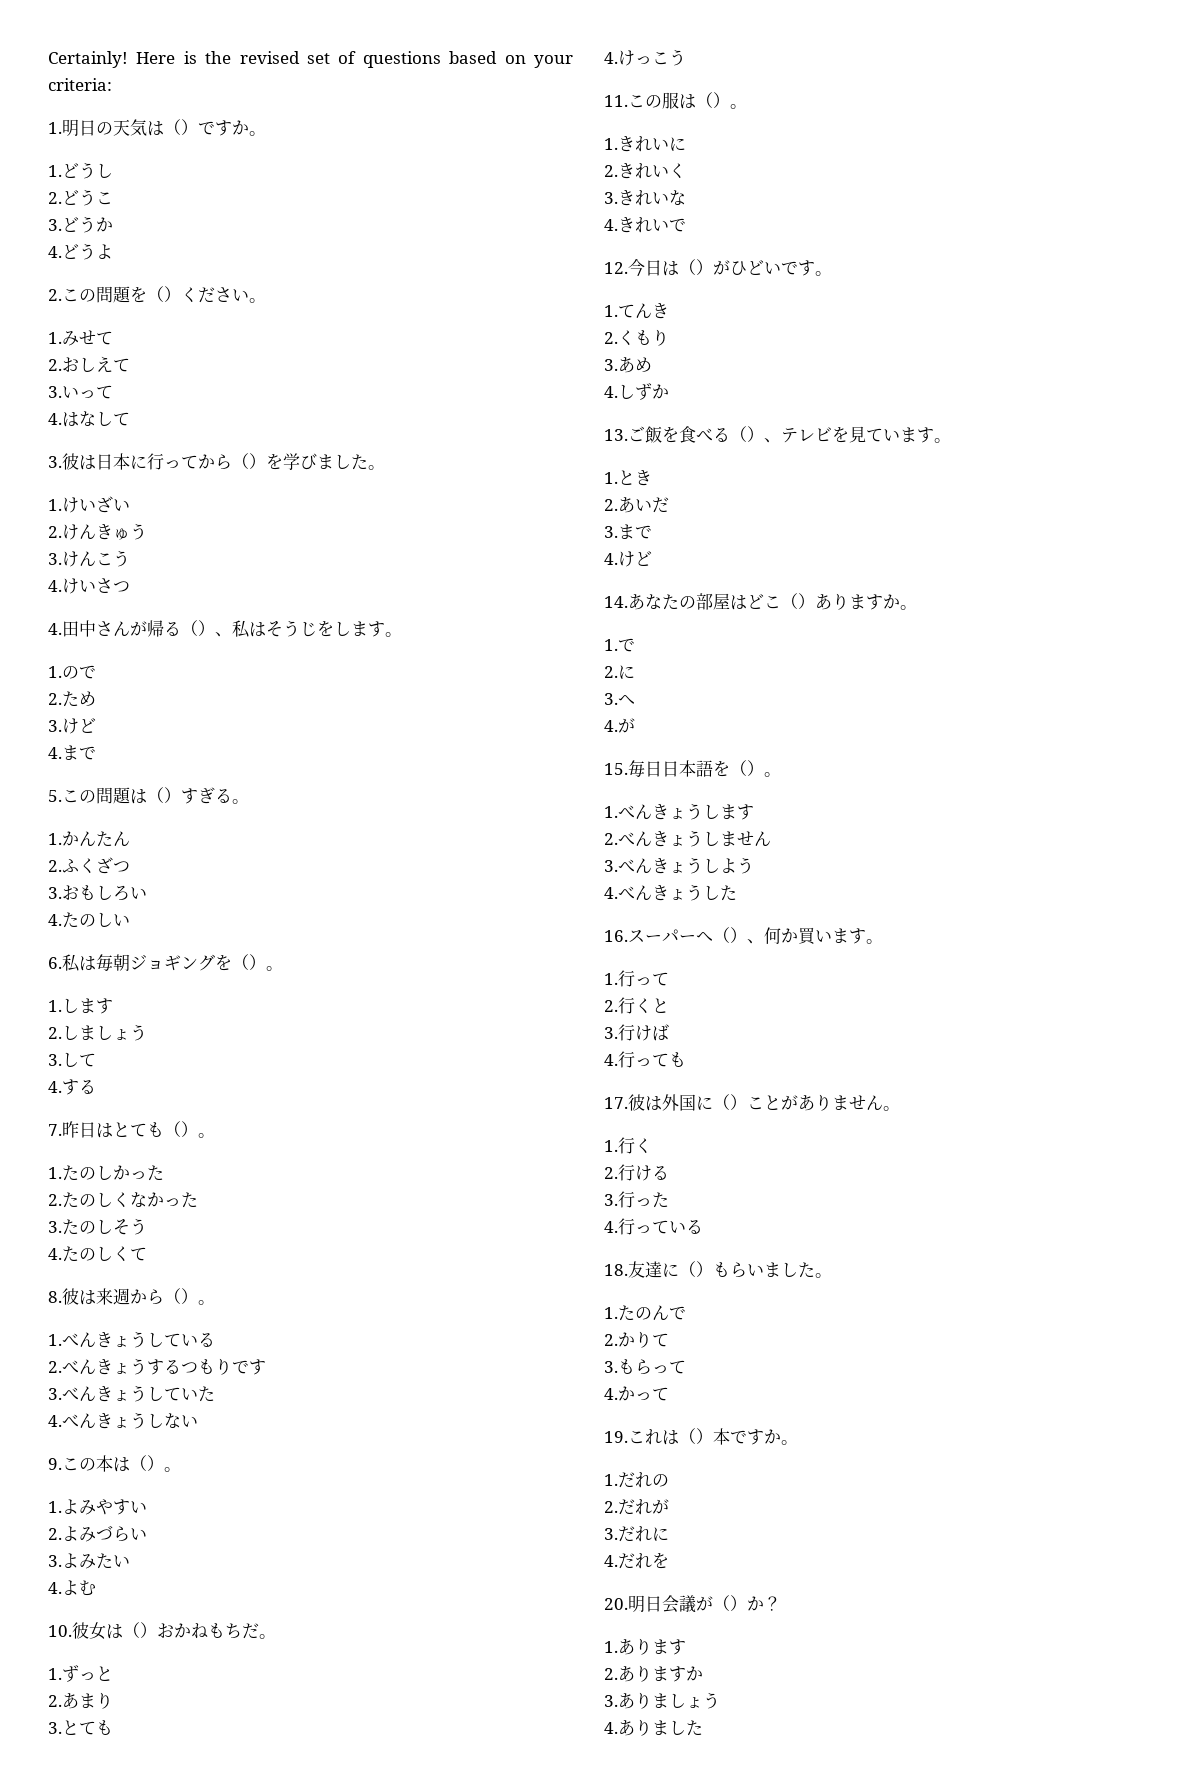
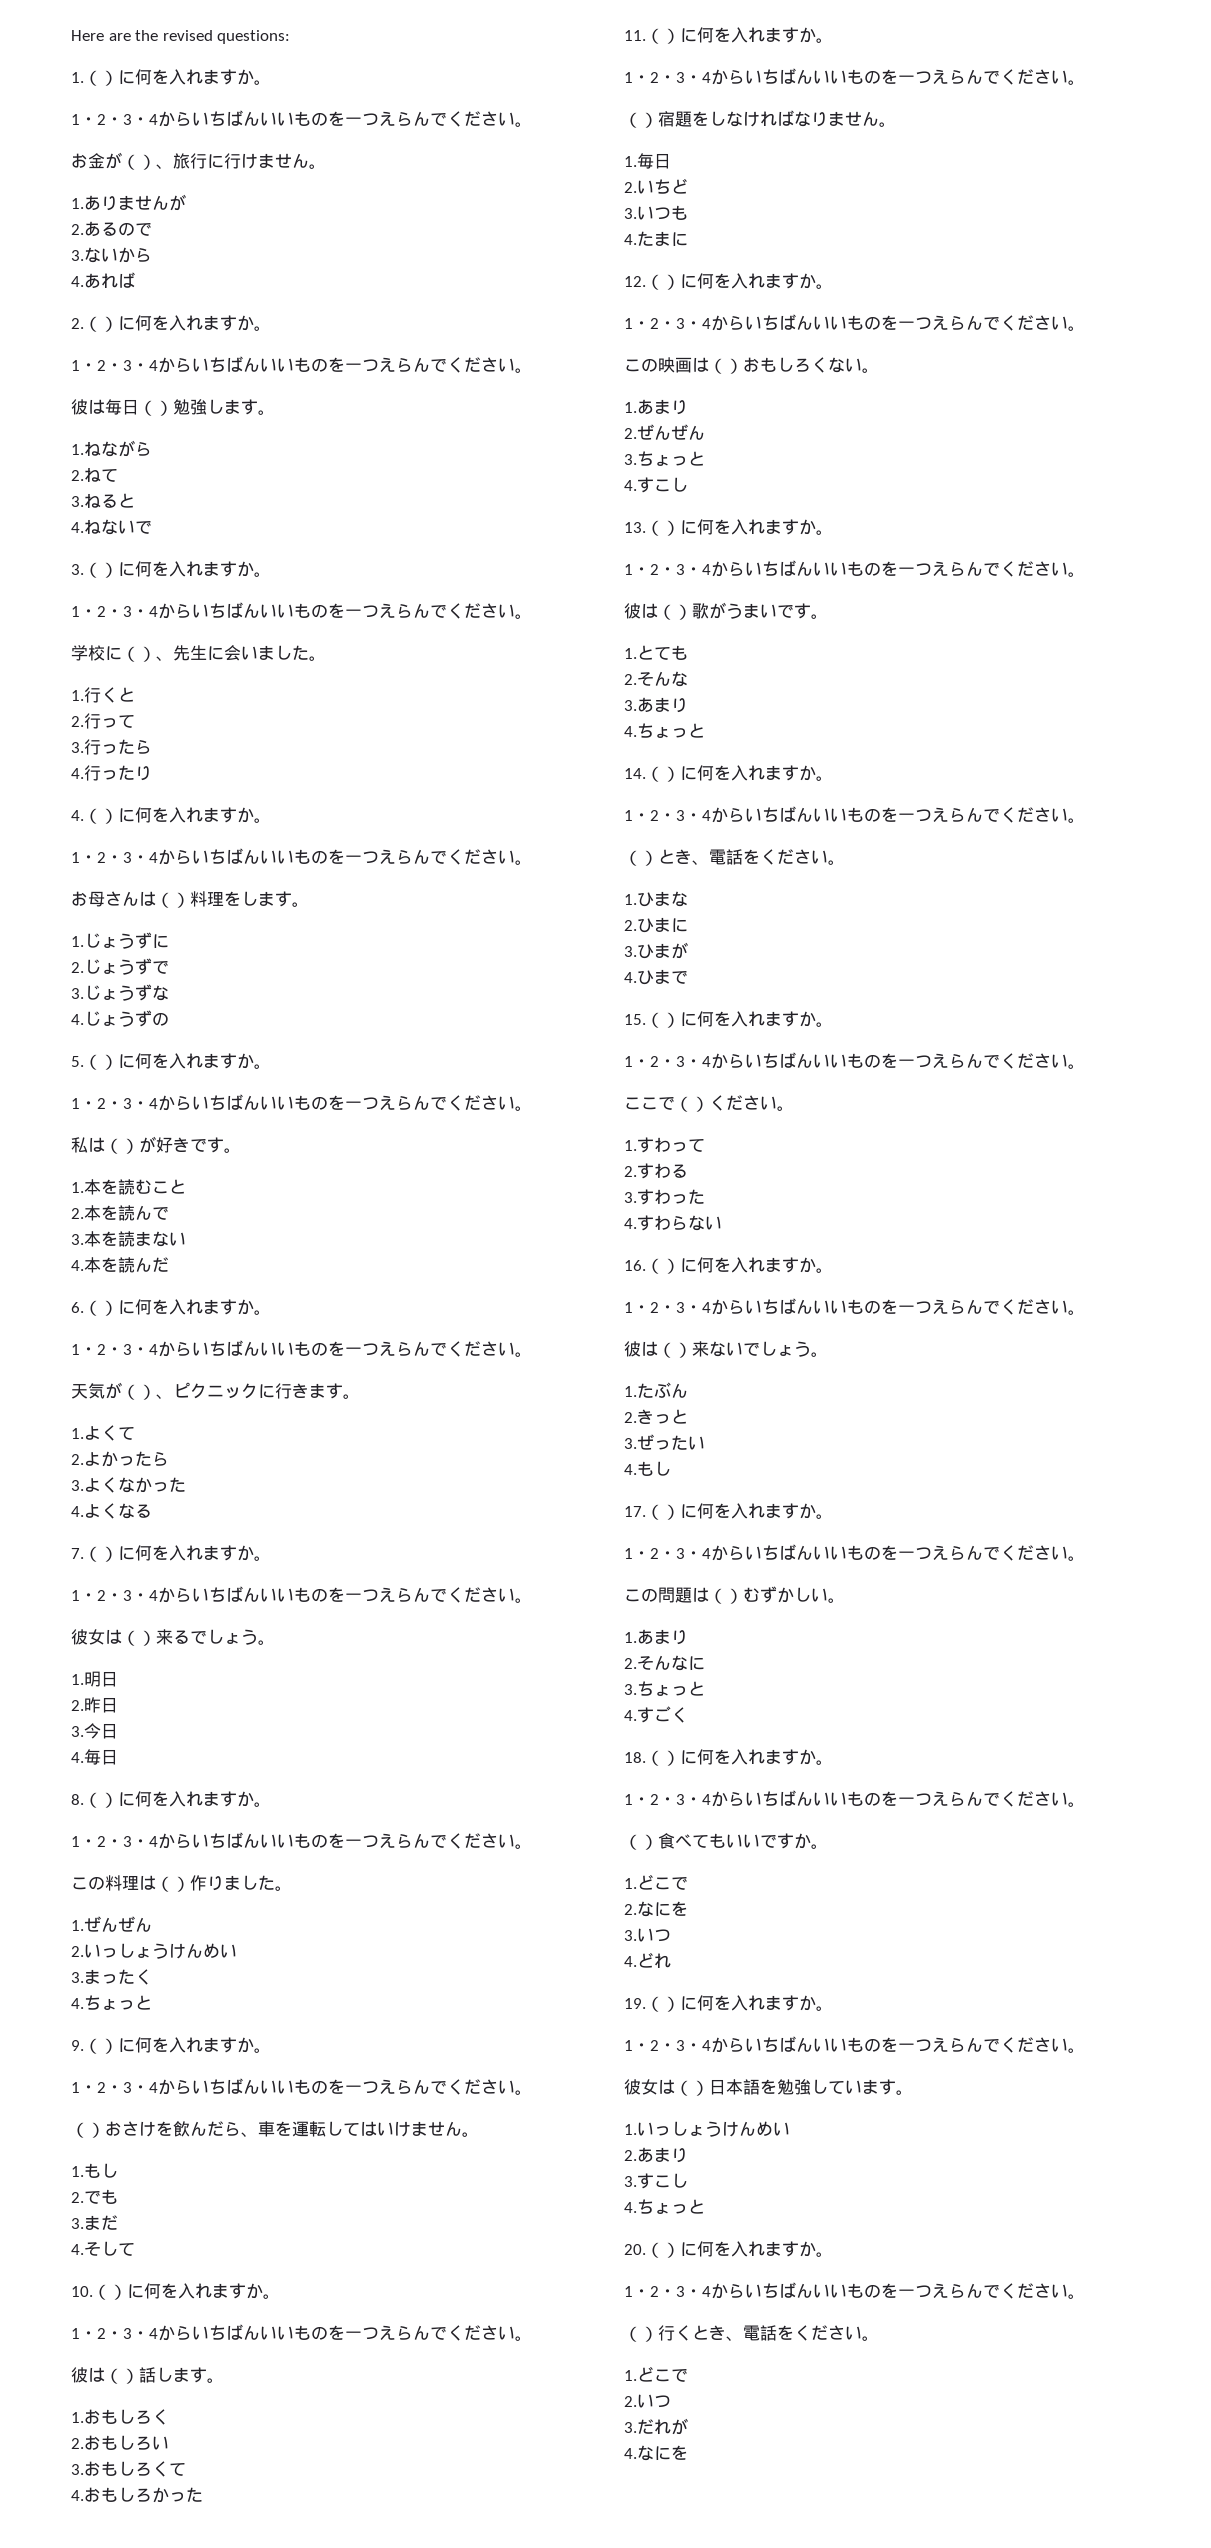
[48,51,573,68] [48,78,112,91] [48,119,266,137] [48,162,96,179] Certainly! Here is the revised set of questions based on your criteria: // 1.明日の天気は（）ですか。 // 1.どう -> [71,30,291,44] [71,69,271,86] [71,110,532,127] [71,152,326,170] [71,194,186,211] [71,221,152,237] [71,247,152,263] [71,272,135,289] [71,315,271,332] [71,356,532,373] [71,399,275,416] [71,440,152,457] [71,467,118,482] [71,493,135,508] [71,519,152,535] [71,561,271,578] [71,602,532,619] [71,645,326,662] [71,687,135,703] [71,713,135,729] [71,739,152,755] [71,765,152,781] [71,807,271,824] [71,848,532,865] [71,891,309,908] [71,932,169,949] [71,958,169,975] [71,984,169,1001] [71,1010,169,1027] [71,1053,271,1070] [71,1094,532,1111] [71,1136,241,1154] [71,1179,186,1195] [71,1205,169,1221] [71,1231,186,1247] [71,1257,169,1273] [71,1299,271,1316] [71,1340,532,1357] [71,1382,360,1400] [71,1425,135,1441] [71,1451,169,1467] [71,1477,186,1493] [71,1503,152,1519] [71,1545,271,1562] [71,1586,532,1603] [71,1629,275,1646] [71,1671,118,1687] [71,1697,118,1713] [71,1723,118,1739] [71,1749,118,1765] [71,1791,271,1808] [71,1832,532,1849] [71,1875,292,1892] [71,1916,152,1932] [71,1943,237,1959] [71,1969,152,1985] [71,1995,152,2010] [71,2037,271,2054] [71,2078,532,2095] [71,2121,479,2138] [71,2163,101,2178] Here are the revised questions: // 1.（）に何を入れますか。 // 1・2・3・4からいちばんいいものを一つえらんでください。 // お金が（）、旅行に行けません。 // 1.ありませんが // 2.あるので // 3.ないから // 4.あれば // 2.（）に何を入れますか。 // 1・2・3・4からいちばんいいものを一つえらんでください。 // 彼は毎日（）勉強します。 // 1.ねながら // 2.ねて // 3.ねると // 4.ねないで // 3.（）に何を入れますか。 // 1・2・3・4からいちばんいいものを一つえらんでください。 // 学校に（）、先生に会いました。 // 1.行くと // 2.行って // 3.行ったら // 4.行ったり // 4.（）に何を入れますか。 // 1・2・3・4からいちばんいいものを一つえらんでください。 // お母さんは（）料理をします。 // 1.じょうずに // 2.じょうずで // 3.じょうずな // 4.じょうずの // 5.（）に何を入れますか。 // 1・2・3・4からいちばんいいものを一つえらんでください。 // 私は（）が好きです。 // 1.本を読むこと // 2.本を読んで // 3.本を読まない // 4.本を読んだ // 6.（）に何を入れますか。 // 1・2・3・4からいちばんいいものを一つえらんでください。 // 天気が（）、ピクニックに行きます。 // 1.よくて // 2.よかったら // 3.よくなかった // 4.よくなる // 7.（）に何を入れますか。 // 1・2・3・4からいちばんいいものを一つえらんでください。 // 彼女は（）来るでしょう。 // 1.明日 // 2.昨日 // 3.今日 // 4.毎日 // 8.（）に何を入れますか。 // 1・2・3・4からいちばんいいものを一つえらんでください。 // この料理は（）作りました。 // 1.ぜんぜん // 2.いっしょうけんめい // 3.まったく // 4.ちょっと // 9.（）に何を入れますか。 // 1・2・3・4からいちばんいいものを一つえらんでください。 // （）おさけを飲んだら、車を運転してはいけません。 // 1.も
[62,189,113,206] [48,216,113,233] [48,243,113,260] [48,286,147,303] どうこ // 3.どうか // 4.どうよ // 2.この問題を -> [84,2189,118,2204] [71,2215,118,2230] [71,2241,135,2256] [71,2283,280,2300] [71,2324,532,2341] [71,2367,224,2384] [71,2409,169,2425] [71,2435,169,2450] [71,2461,186,2477] [71,2487,203,2503] [624,27,833,44] [624,68,1085,85] [624,110,896,128] [624,153,671,169] [624,178,688,194] [624,205,688,220] [624,231,688,247] [624,273,833,290] [624,314,1085,331] [624,357,879,374] [624,399,688,415] [624,424,705,440] [624,451,705,466] [624,477,688,493] [624,519,833,536] [624,560,1085,577] [624,602,828,620] [624,645,688,660] [624,671,688,687] [624,697,688,713] [624,723,705,738] [624,765,833,782] [624,806,1085,823] [624,849,845,866] [624,891,688,907] [624,917,688,933] [624,942,688,959] [624,969,688,985] [624,1011,833,1028] [624,1052,1085,1069] [624,1096,675,1110] でも // 3.まだ // 4.そして // 10.（）に何を入れますか。 // 1・2・3・4からいちばんいいものを一つえらんでください。 // 彼は（）話します。 // 1.おもしろく // 2.おもしろい // 3.おもしろくて // 4.おもしろかった // 11.（）に何を入れますか。 // 1・2・3・4からいちばんいいものを一つえらんでください。 // （）宿題をしなければなりません。 // 1.毎日 // 2.いちど // 3.いつも // 4.たまに // 12.（）に何を入れますか。 // 1・2・3・4からいちばんいいものを一つえらんでください。 // この映画は（）おもしろくない。 // 1.あまり // 2.ぜんぜん // 3.ちょっと // 4.すこし // 13.（）に何を入れますか。 // 1・2・3・4からいちばんいいものを一つえらんでください。 // 彼は（）歌がうまいです。 // 1.とても // 2.そんな // 3.あまり // 4.ちょっと // 14.（）に何を入れますか。 // 1・2・3・4からいちばんいいものを一つえらんでください。 // （）とき、電話をください。 // 1.ひまな // 2.ひまに // 3.ひまが // 4.ひまで // 15.（）に何を入れますか。 // 1・2・3・4からいちばんいいものを一つえらんでください。 // ここで
[62,330,113,346] [48,356,130,372] [48,385,113,399] [48,411,130,427] [48,453,385,470] [48,496,130,513] [48,523,147,540] [48,550,130,567] [48,578,130,594] [48,620,402,638] [48,665,96,679] [48,691,96,707] [48,718,96,734] [48,745,96,760] [48,790,62,802] みせて // 2.おしえて // 3.いって // 4.はなして // 3.彼は日本に行ってから（）を学びました。 // 1.けいざい // 2.けんきゅう // 3.けんこう // 4.けいさつ // 4.田中さんが帰る（）、私はそうじをします。 // 1.ので // 2.ため // 3.けど // 4.まで // 5. -> [637,1137,705,1153] [624,1163,688,1179] [624,1189,705,1205] [624,1215,722,1231] [624,1257,833,1274] [624,1298,1085,1315] [624,1341,828,1358] [624,1382,688,1398] [624,1409,688,1424] [624,1434,705,1450] [624,1461,671,1476] [624,1503,833,1520] [624,1544,1085,1561] すわって // 2.すわる // 3.すわった // 4.すわらない // 16.（）に何を入れますか。 // 1・2・3・4からいちばんいいものを一つえらんでください。 // 彼は（）来ないでしょう。 // 1.たぶん // 2.きっと // 3.ぜったい // 4.もし // 17.（）に何を入れますか。 // 1・2・3・4からいちばんいいものを一つえらんでください。 //
[181,787,249,804] [48,831,130,847] [48,857,130,874] [48,885,147,901] [48,912,130,928] [48,954,283,972] [48,998,113,1014] [48,1024,147,1041] [48,1052,96,1067] [48,1079,96,1095] [48,1121,215,1138] [48,1165,164,1181] [48,1192,198,1208] [48,1218,147,1235] [48,1246,147,1262] [48,1288,215,1305] [48,1331,215,1348] [48,1358,266,1375] [48,1385,215,1402] [48,1412,198,1429] [48,1455,181,1472] [48,1499,147,1515] [48,1525,147,1542] [48,1553,130,1569] [48,1580,96,1596] [48,1622,276,1640] [48,1665,113,1682] すぎる。 // 1.かんたん // 2.ふくざつ // 3.おもしろい // 4.たのしい // 6.私は毎朝ジョギングを（）。 // 1.します // 2.しましょう // 3.して // 4.する // 7.昨日はとても（）。 // 1.たのしかった // 2.たのしくなかった // 3.たのしそう // 4.たのしくて // 8.彼は来週から（）。 // 1.べんきょうしている // 2.べんきょうするつもりです // 3.べんきょうしていた // 4.べんきょうしない // 9.この本は（）。 // 1.よみやすい // 2.よみづらい // 3.よみたい // 4.よむ // 10.彼女は（）おかねもちだ。 // 1.ずっと -> [743,1586,845,1603] [624,1629,688,1645] [624,1655,705,1671] [624,1681,705,1696] [624,1706,688,1723] [624,1749,833,1766] [624,1790,1085,1807] [624,1833,828,1850] [624,1874,688,1890] [624,1901,688,1917] [624,1928,671,1942] [624,1952,671,1968] [624,1995,833,2012] [624,2036,1085,2053] [624,2079,913,2096] [624,2121,790,2137] むずかしい。 // 1.あまり // 2.そんなに // 3.ちょっと // 4.すごく // 18.（）に何を入れますか。 // 1・2・3・4からいちばんいいものを一つえらんでください。 // （）食べてもいいですか。 // 1.どこで // 2.なにを // 3.いつ // 4.どれ // 19.（）に何を入れますか。 // 1・2・3・4からいちばんいいものを一つえらんでください。 // 彼女は（）日本語を勉強しています。 // 1.いっしょうけんめい
[62,1720,113,1735] [604,49,686,66] [604,92,747,109] [604,136,686,152] [604,163,686,179] [604,190,686,206] [604,217,686,233] [604,258,832,277] [604,303,669,319] [604,329,669,346] [604,357,652,373] [604,383,669,400] [604,426,951,443] [604,470,652,486] [604,497,669,513] [604,524,652,539] [604,551,652,567] [604,593,917,610] [604,638,635,652] [604,665,635,679] [604,693,635,705] [604,718,635,733] [604,760,781,778] [604,803,754,820] [604,830,771,847] [604,857,754,874] [604,884,737,901] [604,927,883,945] [604,970,669,987] [604,997,669,1014] [604,1024,669,1041] [604,1051,686,1068] [604,1094,900,1111] [604,1137,652,1154] [604,1164,669,1181] [604,1191,669,1208] [604,1218,703,1235] [604,1261,832,1278] [604,1305,686,1321] [604,1331,669,1348] [604,1359,686,1375] [604,1386,669,1401] [604,1428,798,1445] [604,1472,669,1488] [604,1501,618,1513] とても // 4.けっこう // 11.この服は（）。 // 1.きれいに // 2.きれいく // 3.きれいな // 4.きれいで // 12.今日は（）がひどいです。 // 1.てんき // 2.くもり // 3.あめ // 4.しずか // 13.ご飯を食べる（）、テレビを見ています。 // 1.とき // 2.あいだ // 3.まで // 4.けど // 14.あなたの部屋はどこ（）ありますか。 // 1.で // 2.に // 3.へ // 4.が // 15.毎日日本語を（）。 // 1.べんきょうします // 2.べんきょうしません // 3.べんきょうしよう // 4.べんきょうした // 16.スーパーへ（）、何か買います。 // 1.行って // 2.行くと // 3.行けば // 4.行っても // 17.彼は外国に（）ことがありません。 // 1.行く // 2.行ける // 3.行った // 4.行っている // 18.友達に（）もらいました。 // 1.たのんで // 2.かりて // 3.もらって // 4.かって // 19.これは（）本ですか。 // 1.だれの // 2. -> [637,2173,688,2189] [624,2199,705,2214] [624,2241,833,2258] [624,2282,1085,2299] [624,2325,879,2342] [624,2366,688,2382] [624,2394,671,2408] [624,2422,637,2433] すこし // 4.ちょっと // 20.（）に何を入れますか。 // 1・2・3・4からいちばんいいものを一つえらんでください。 // （）行くとき、電話をください。 // 1.どこで // 2.いつ // 3.
[604,1526,669,1542] [604,1552,669,1569] [604,1595,781,1613] [604,1638,686,1655] [604,1665,703,1682] [604,1692,720,1709] [604,1719,703,1736] 3.だれに // 4.だれを // 20.明日会議が（）か？ // 1.あります // 2.ありますか // 3.ありましょう // 4.ありました -> [624,2445,688,2461] 4.なにを

